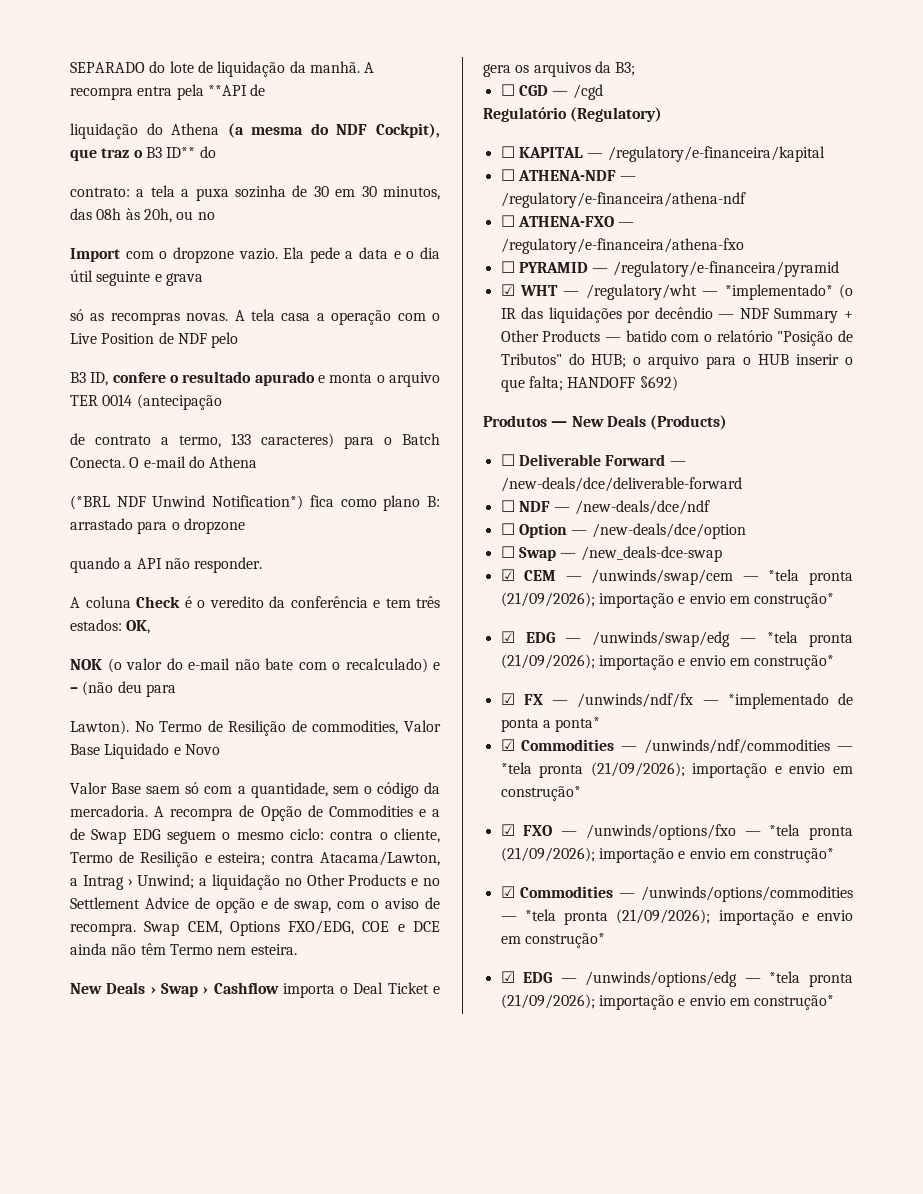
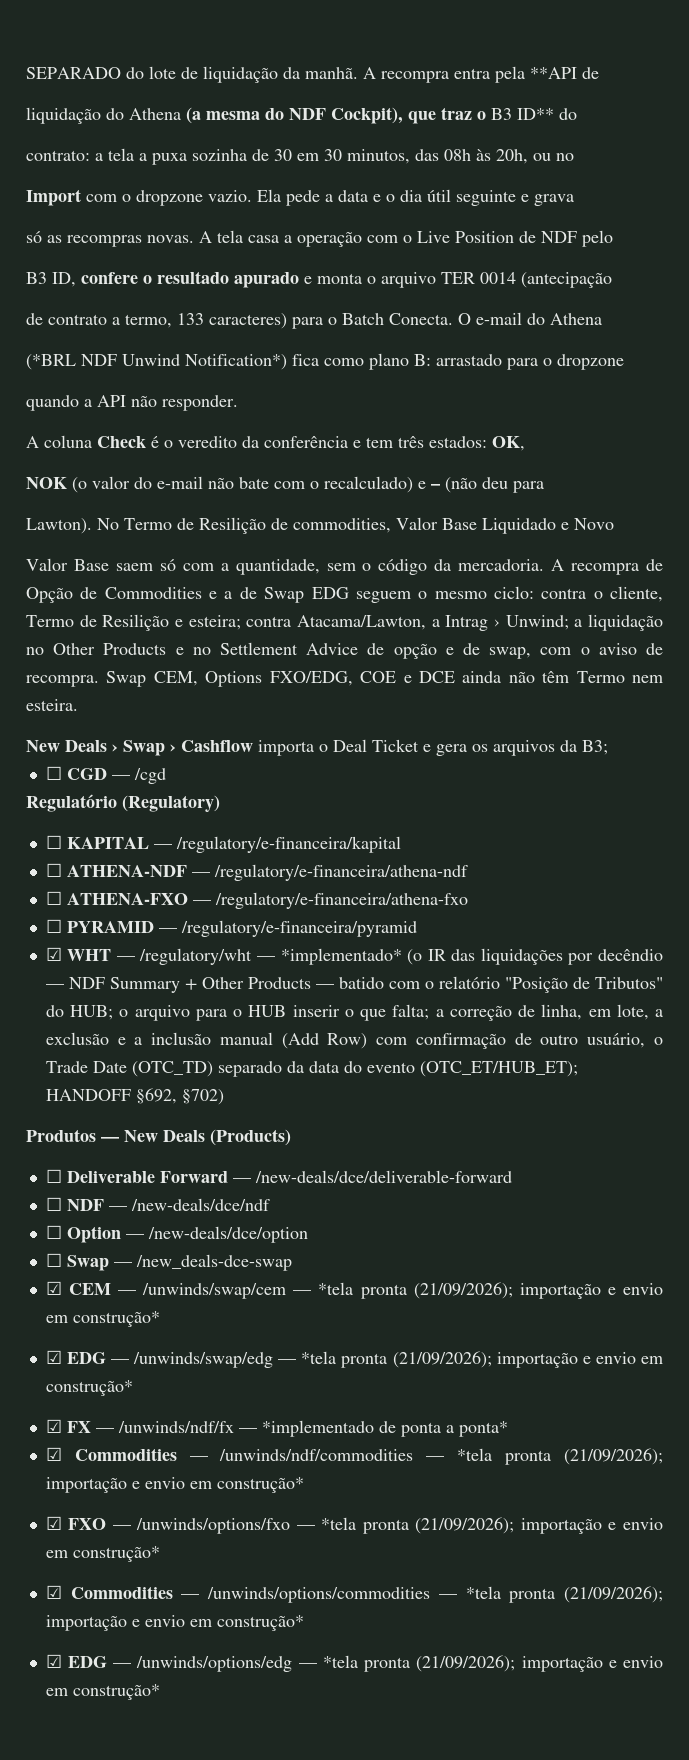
[567,376,678,391] HANDOFF §692) -> [435,1004,663,1021] [45,1032,663,1049] [45,1061,578,1077] [45,1088,224,1105] a correção de linha, em lote, a exclusão e a inclusão manual (Add Row) com confirmação de outro usuário, o Trade Date (OTC_TD) separado da data do evento (OTC_ET/HUB_ET); HANDOFF §692, §702)

